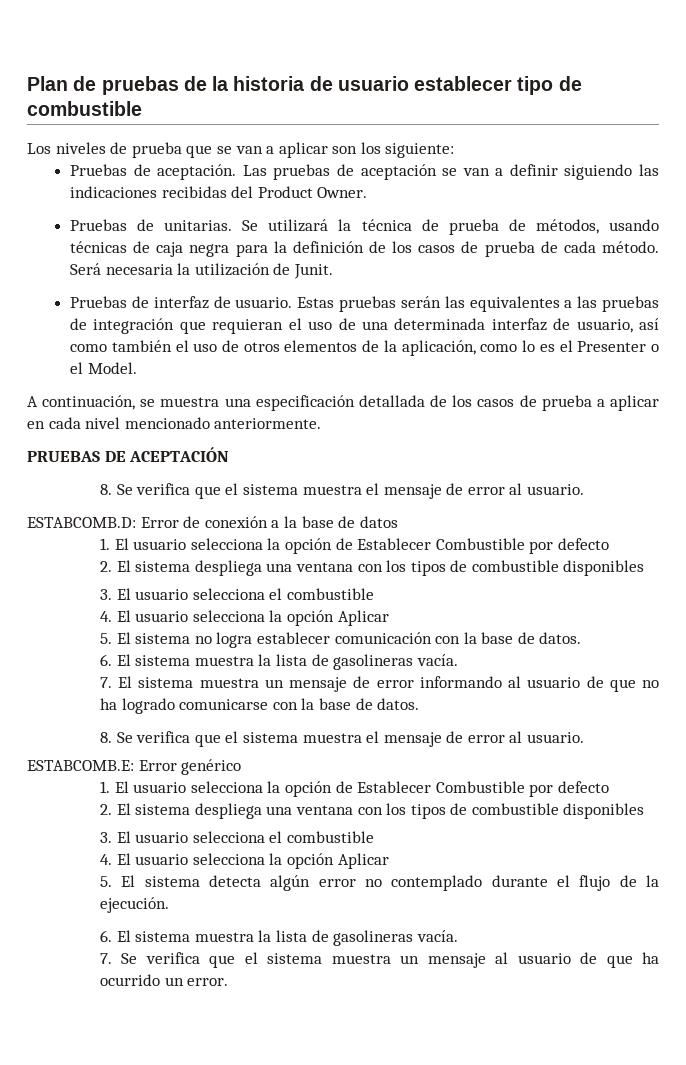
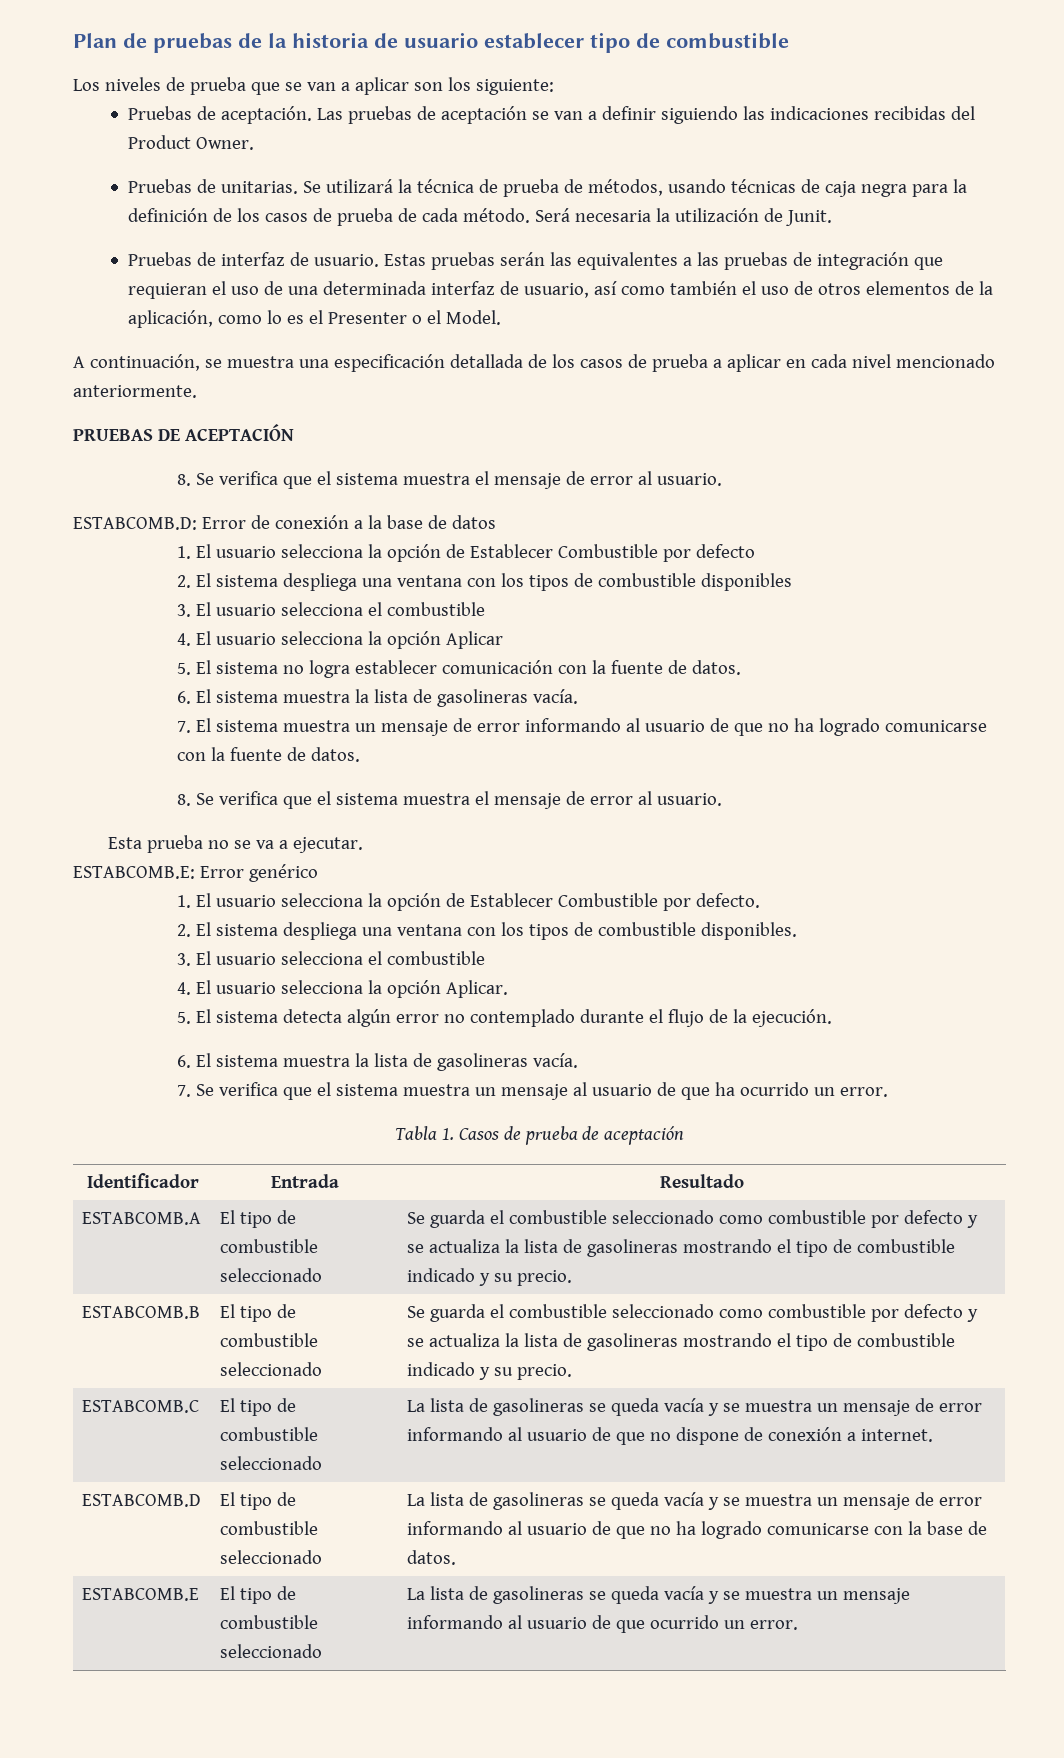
[481,632,514,644] base -> [611,660,664,674] fuente
[318,698,351,710] base -> [230,747,283,761] fuente
(585, 737) none -> [107,835,363,853] // Esta prueba no se va a ejecutar.
[557,781,609,793] defecto -> [696,893,761,908] defecto.
[563,803,645,819] disponibles -> [701,922,798,940] disponibles.
[337,853,389,869] Aplicar -> [446,980,509,998] Aplicar.
(229, 982) none -> [394,1126,685,1145] [86,1173,199,1188] [271,1174,339,1188] [659,1174,744,1188] [82,1212,202,1225] [220,1210,297,1228] [220,1239,319,1253] [220,1268,323,1282] [407,1210,979,1228] [407,1239,956,1257] [407,1268,573,1286] [82,1306,201,1319] [220,1304,297,1322] [220,1333,319,1347] [220,1362,323,1376] [407,1304,979,1322] [407,1333,956,1351] [407,1362,573,1380] [82,1400,200,1413] [220,1398,297,1416] [220,1427,319,1441] [220,1456,323,1470] [407,1398,983,1416] [407,1427,934,1445] [82,1494,202,1507] [220,1492,297,1510] [220,1521,319,1535] [220,1550,323,1564] [407,1492,983,1510] [407,1521,988,1539] [407,1550,457,1565] [82,1588,200,1601] [220,1586,297,1604] [220,1615,319,1629] [220,1644,323,1658] [407,1586,911,1604] [407,1615,799,1633] // Tabla 1. Casos de prueba de aceptación // Identificador | Entrada | Resultado // ESTABCOMB.A | El tipo de combustible seleccionado | Se guarda el combustible seleccionado como combustible por defecto y se actualiza la lista de gasolineras mostrando el tipo de combustible indicado y su precio. // ESTABCOMB.B | El tipo de combustible seleccionado | Se guarda el combustible seleccionado como combustible por defecto y se actualiza la lista de gasolineras mostrando el tipo de combustible indicado y su precio. // ESTABCOMB.C | El tipo de combustible seleccionado | La lista de gasolineras se queda vacía y se muestra un mensaje de error informando al usuario de que no dispone de conexión a internet. // ESTABCOMB.D | El tipo de combustible seleccionado | La lista de gasolineras se queda vacía y se muestra un mensaje de error informando al usuario de que no ha logrado comunicarse con la base de datos. // ESTABCOMB.E | El tipo de combustible seleccionado | La lista de gasolineras se queda vacía y se muestra un mensaje informando al usuario de que ocurrido un error.

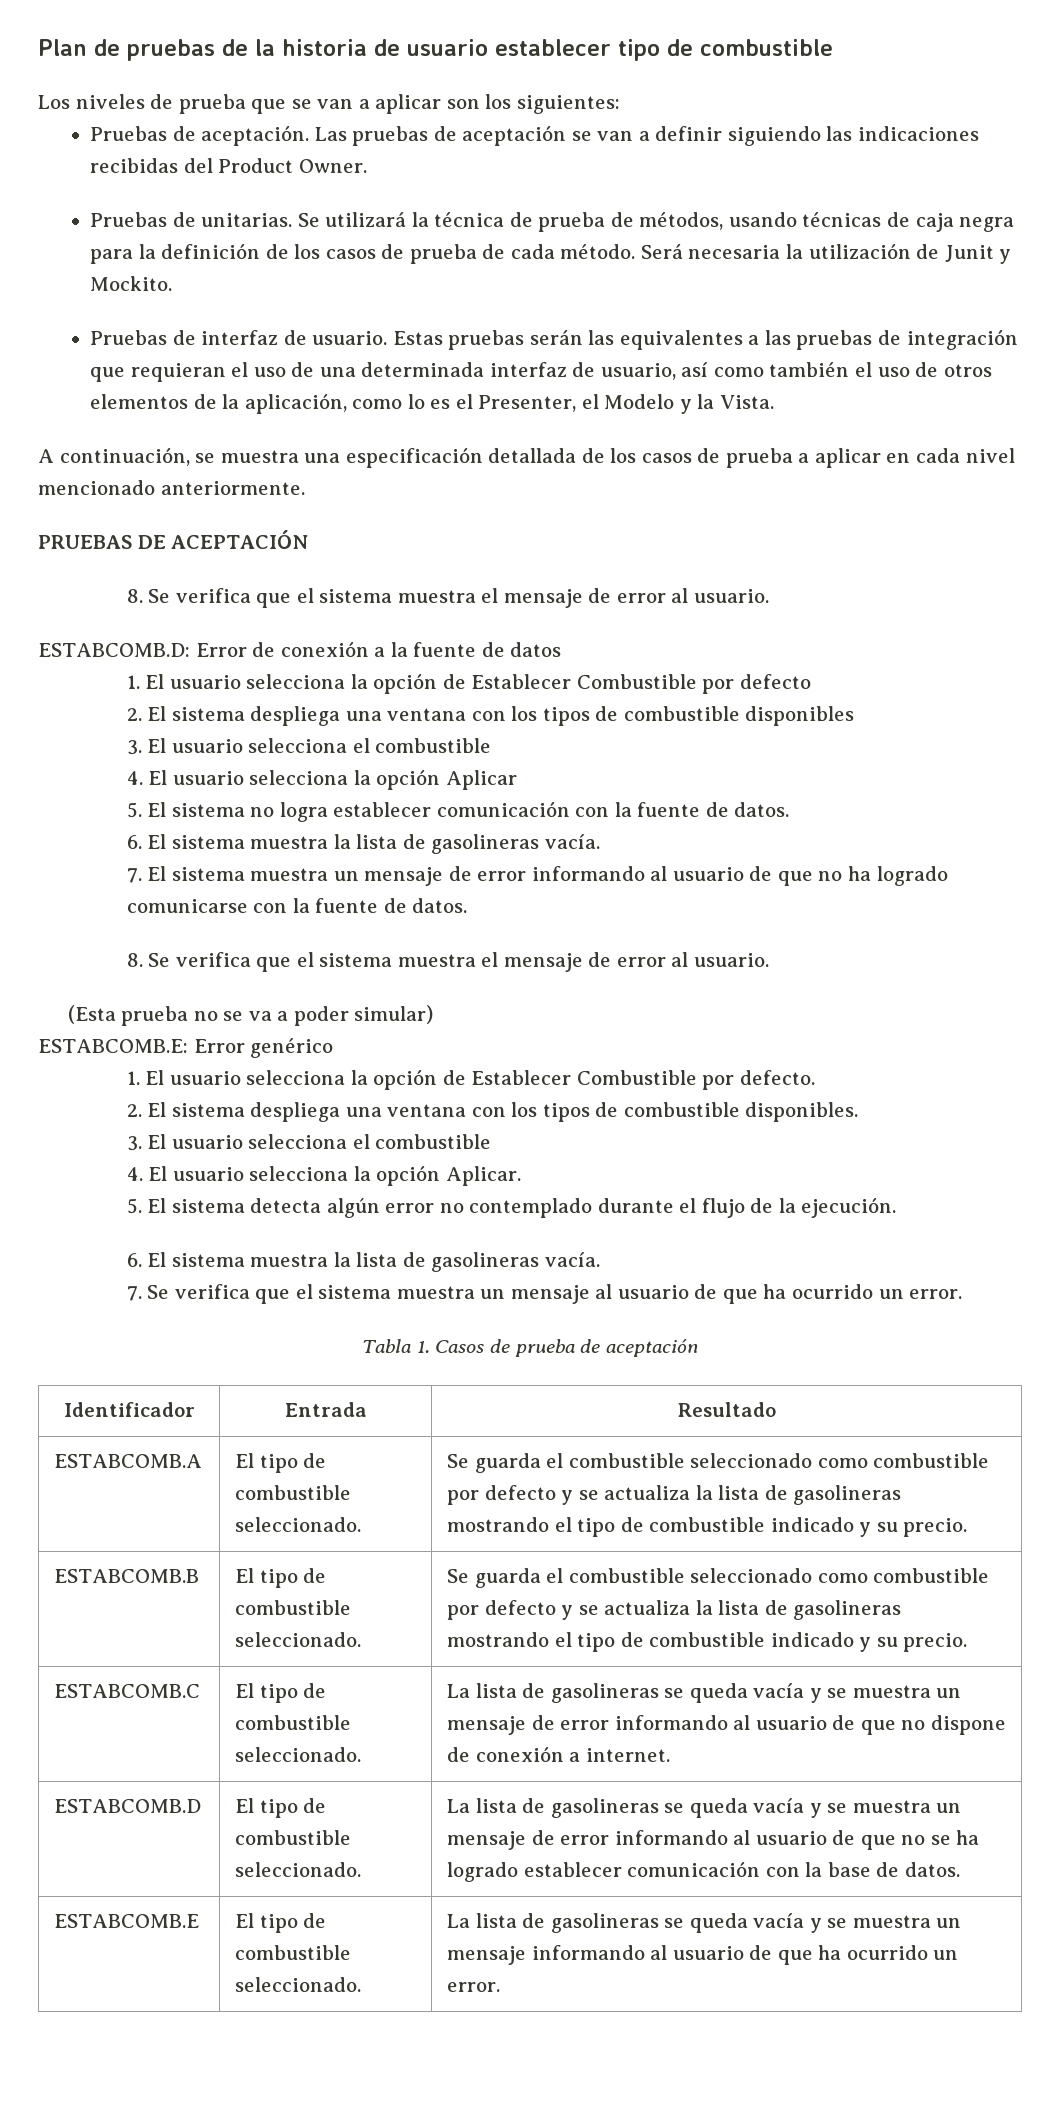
[475,79,554,95] siguiente: -> [516,95,620,114] siguientes:
[786,210,833,226] Junit. -> [944,245,1012,264] [90,276,173,291] Junit y Mockito.
[328,310,502,325] Presenter o el Model. -> [478,394,775,414] Presenter, el Modelo y la Vista.
[386,515,423,529] base -> [413,642,477,657] fuente
[107,837,142,849] Esta -> [67,1005,116,1024] (Esta
[292,837,363,853] ejecutar. -> [293,1005,434,1026] poder simular)
[220,1268,323,1282] seleccionado -> [235,1517,362,1532] seleccionado.
[220,1362,323,1376] seleccionado -> [235,1632,362,1647] seleccionado.
[220,1456,323,1470] seleccionado -> [235,1747,362,1762] seleccionado.
[220,1550,323,1564] seleccionado -> [235,1862,362,1877] seleccionado.
[676,1521,870,1539] ha logrado comunicarse -> [930,1830,980,1845] [447,1861,761,1882] se ha logrado establecer comunicación
[220,1644,323,1658] seleccionado -> [235,1977,362,1992] seleccionado.
(646, 1626) none -> [818,1945,842,1960] ha

